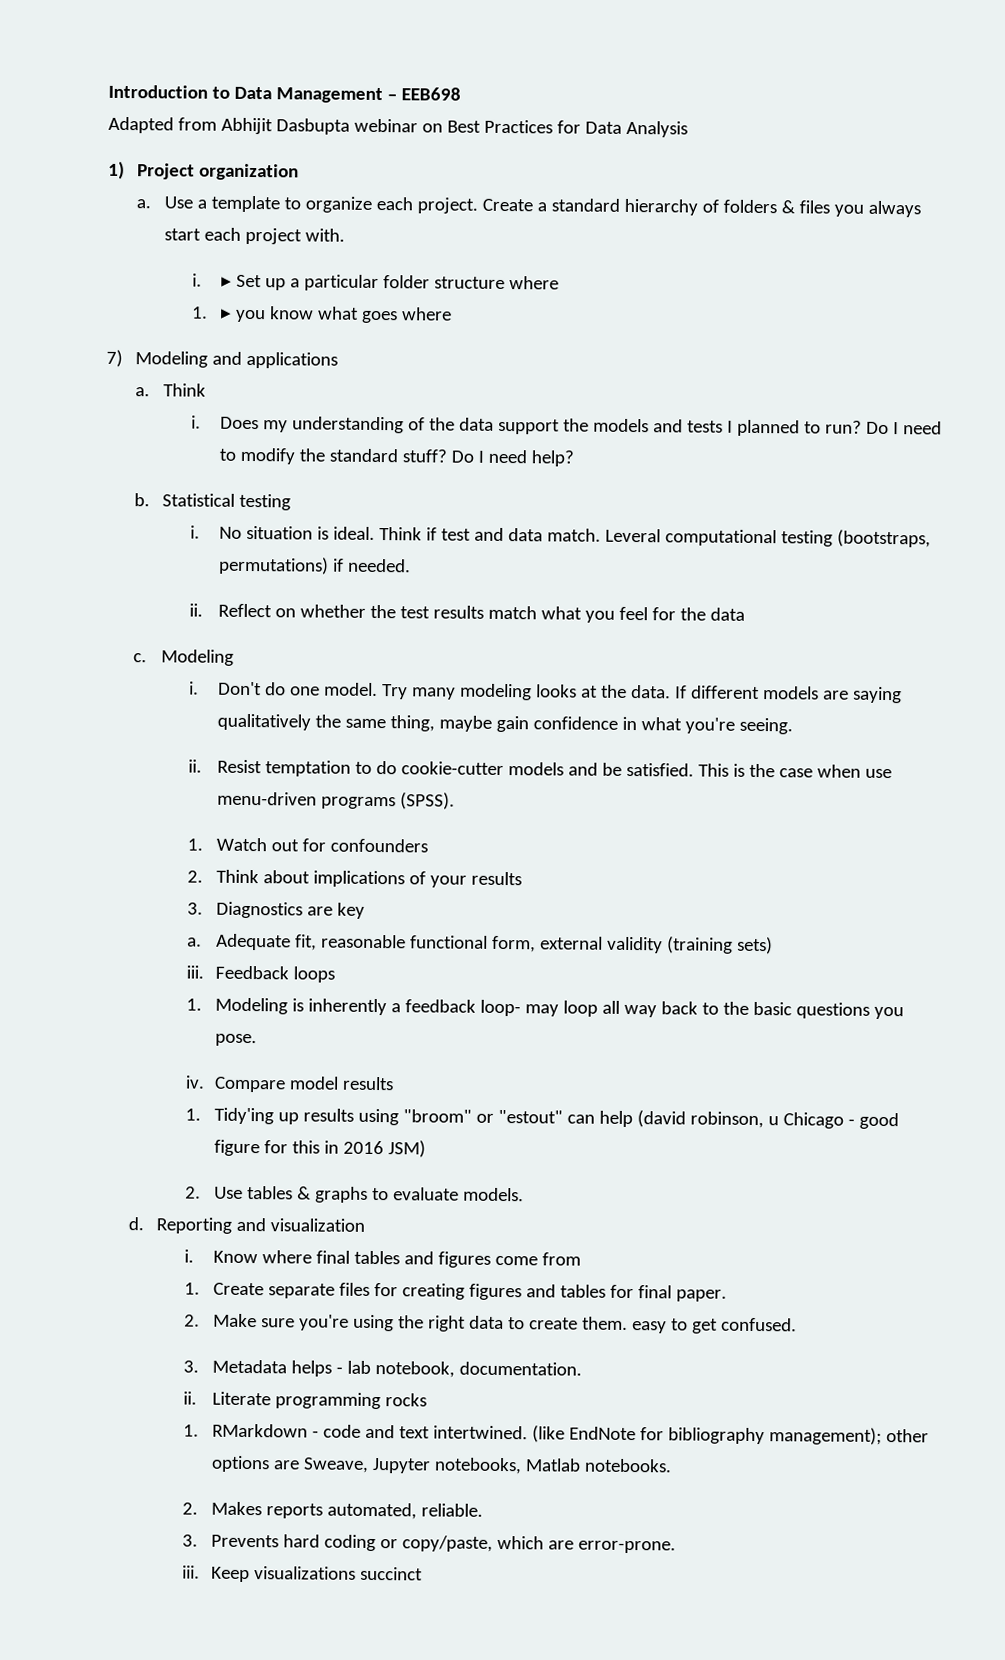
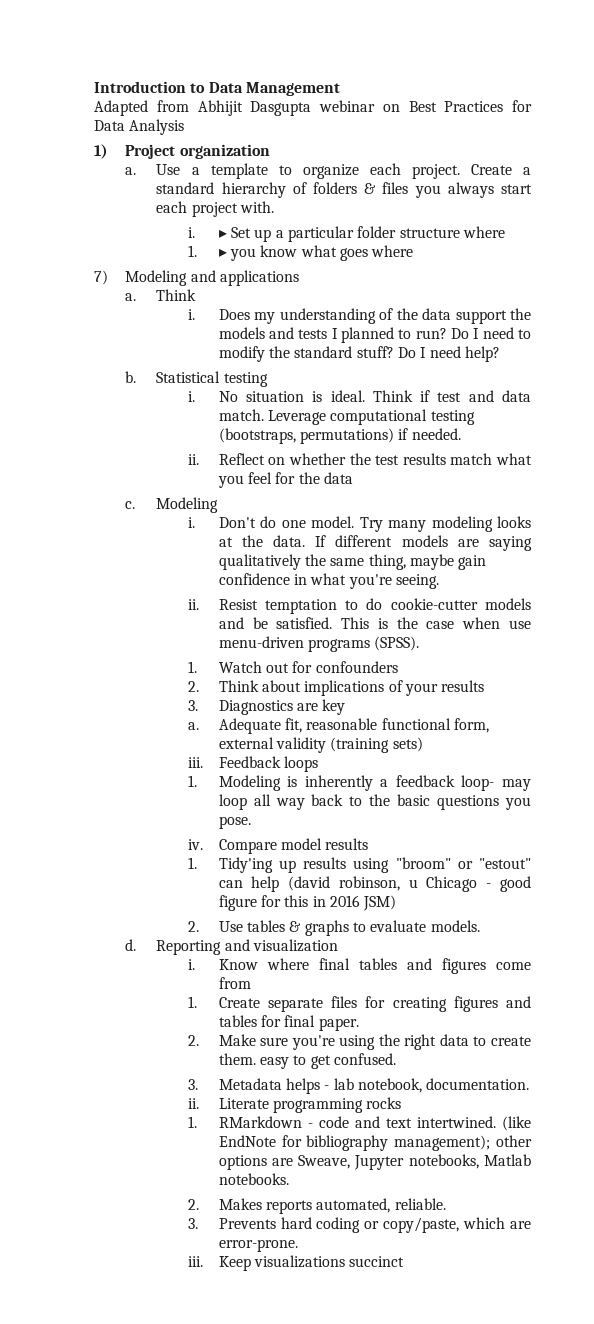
[387,87,462,101] – EEB698 -> (341, 89) none
[276,118,351,135] Dasbupta -> [250,101,312,116] Dasgupta
[604,528,661,543] Leveral -> [268,410,327,425] Leverage

